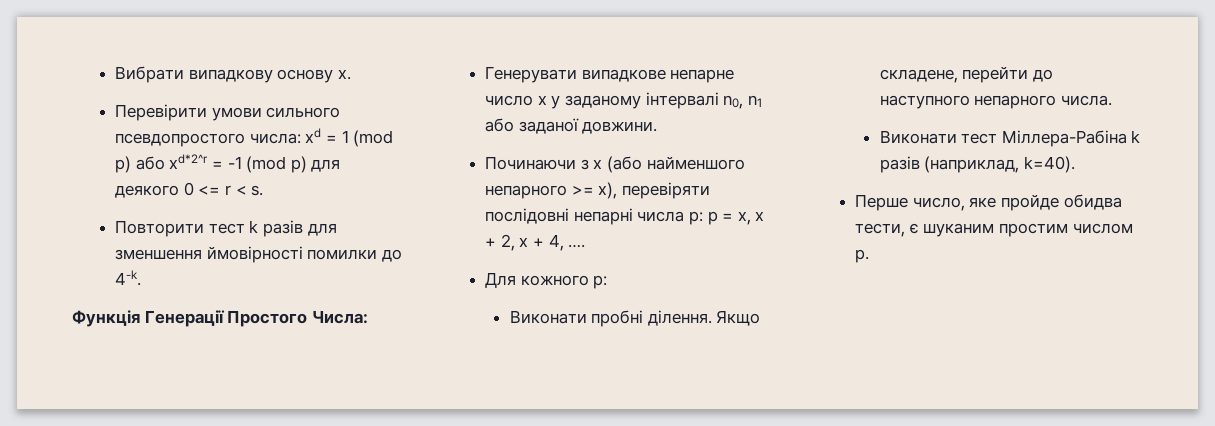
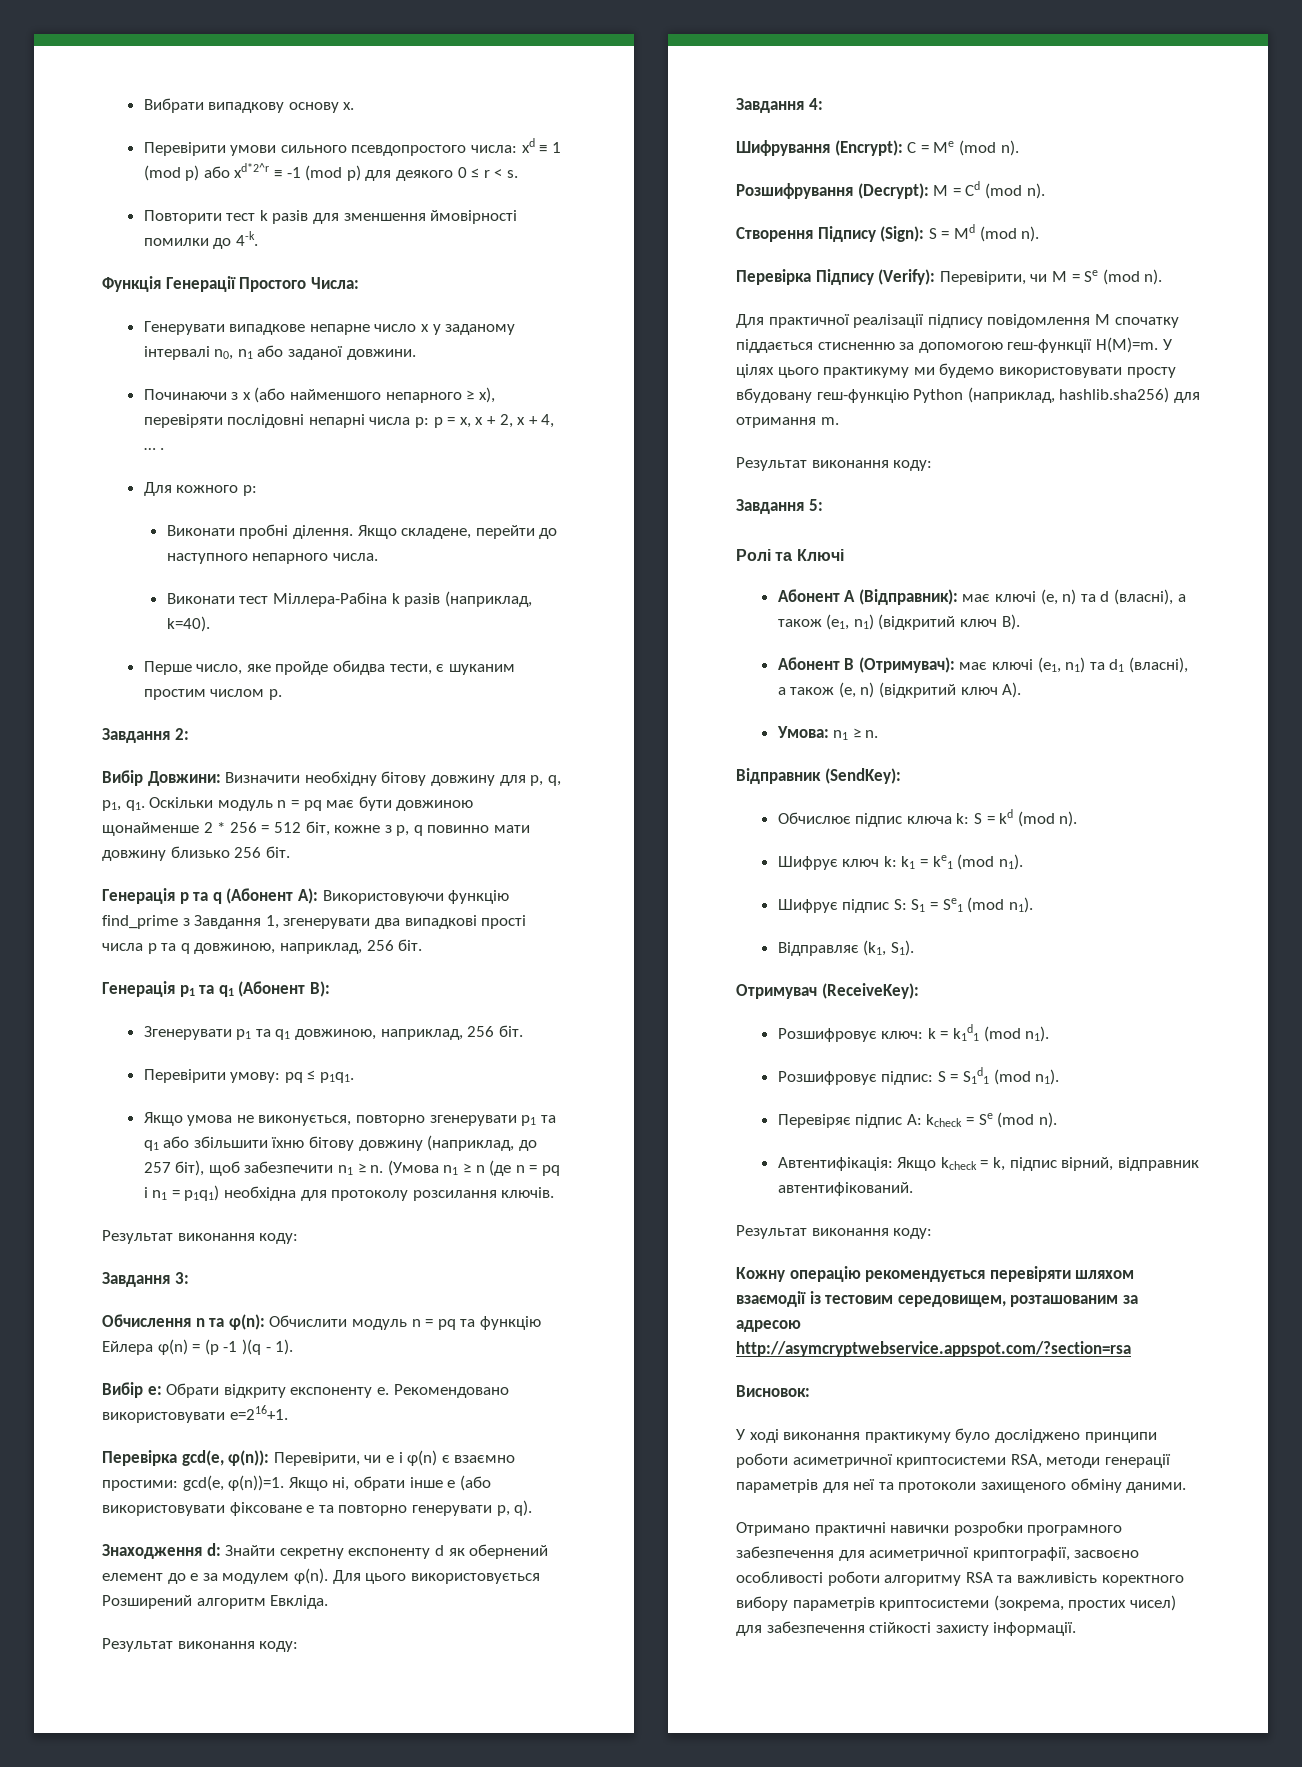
[325,135,337,143] = -> [539,145,548,153] ≡
[211,161,223,169] = -> [274,170,283,178] ≡
[198,185,221,195] <= -> [471,168,480,178] ≤
[571,185,594,195] >= -> [466,390,475,400] ≥
[568,244,586,248] …. -> [143,448,165,450] … .
(870, 256) none -> [102,728,189,743] [102,770,561,786] [102,796,474,811] [102,821,531,836] [102,846,290,861] [102,888,510,904] [102,915,527,929] [102,939,423,954] [102,981,330,997] [143,1025,523,1040] [143,1069,355,1083] [143,1112,556,1126] [143,1135,537,1151] [143,1160,560,1176] [143,1185,555,1201] [102,1230,299,1244] [102,1272,189,1287] [102,1314,541,1330] [102,1339,294,1355] [102,1382,509,1398] [102,1405,288,1423] [102,1450,516,1466] [102,1475,491,1491] [102,1500,533,1516] [102,1543,549,1559] [102,1568,540,1584] [102,1595,329,1609] [102,1638,299,1652] [736,98,823,113] [736,140,1019,156] [736,181,1045,199] [736,224,1040,242] [736,269,1163,285] [736,314,1179,328] [736,337,1172,353] [736,363,1176,378] [736,387,1200,403] [736,417,839,428] [736,457,933,471] [736,499,823,514] [736,549,844,561] [777,589,1186,605] [777,614,1020,630] [777,657,1189,673] [777,682,1022,698] [776,726,879,740] [736,768,901,784] [777,809,1078,827] [777,854,1023,870] [777,897,1033,913] [777,940,914,956] [736,983,919,999] [777,1024,1050,1042] [777,1067,1060,1085] [777,1112,1057,1128] [777,1157,1199,1171] [777,1182,913,1196] [736,1225,933,1239] [736,1266,1135,1282] [736,1291,1138,1307] [736,1320,801,1332] [736,1341,1131,1357] [736,1385,810,1397] [736,1428,1157,1443] [736,1453,1171,1468] [736,1478,1187,1493] [736,1521,1123,1536] [736,1546,1140,1561] [736,1571,1184,1586] [736,1595,1176,1611] [736,1621,1077,1636] // Завдання 2: // Вибір Довжини: Визначити необхідну бітову довжину для p, q, p1, q1. Оскільки модуль n = pq має бути довжиною щонайменше 2 * 256 = 512 біт, кожне з p, q повинно мати довжину близько 256 біт. // Генерація p та q (Абонент А): Використовуючи функцію find_prime з Завдання 1, згенерувати два випадкові прості числа p та q довжиною, наприклад, 256 біт. // Генерація p1 та q1 (Абонент В): // Згенерувати p1 та q1 довжиною, наприклад, 256 біт. // Перевірити умову: pq ≤ p1q1. // Якщо умова не виконується, повторно згенерувати p1 та q1 або збільшити їхню бітову довжину (наприклад, до 257 біт), щоб забезпечити n1 ≥ n. (Умова n1 ≥ n (де n = pq і n1 = p1q1) необхідна для протоколу розсилання ключів. // Результат виконання коду: // Завдання 3: // Обчислення n та φ(n): Обчислити модуль n = pq та функцію Ейлера φ(n) = (p -1 )(q - 1). // Вибір e: Обрати відкриту експоненту e. Рекомендовано використовувати e=216+1. // Перевірка gcd(e, φ(n)): Перевірити, чи e і φ(n) є взаємно простими: gcd(e, φ(n))=1. Якщо ні, обрати інше e (або використовувати фіксоване e та повторно генерувати p, q). // Знаходження d: Знайти секретну експоненту d як обернений елемент до e за модулем φ(n). Для цього використовується Розширений алгоритм Евкліда. // Результат виконання коду: // Завдання 4: // Шифрування (Encrypt): C = Me (mod n). // Розшифрування (Decrypt): M = Cd (mod n). // Створення Підпису (Sign): S = Md (mod n). // Перевірка Підпису (Verify): Перевірити, чи M = Se (mod n). // Для практичної реалізації підпису повідомлення M спочатку піддається стисненню за допомогою геш-функції H(M)=m. У цілях цього практикуму ми будемо використовувати просту вбудовану геш-функцію Python (наприклад, hashlib.sha256) для отримання m. // Результат виконання коду: // Завдання 5: // Ролі та Ключі // Абонент А (Відправник): має ключі (e, n) та d (власні), а також (e1, n1) (відкритий ключ B). // Абонент В (Отримувач): має ключі (e1, n1) та d1 (власні), а також (e, n) (відкритий ключ A). // Умова: n1 ≥ n. // Відправник (SendKey): // Обчислює підпис ключа k: S = kd (mod n). // Шифрує ключ k: k1 = ke1 (mod n1). // Шифрує підпис S: S1 = Se1 (mod n1). // Відправляє (k1, S1). // Отримувач (ReceiveKey): // Розшифровує ключ: k = k1d1 (mod n1). // Розшифровує підпис: S = S1d1 (mod n1). // Перевіряє підпис А: kcheck = Se (mod n). // Автентифікація: Якщо kcheck = k, підпис вірний, відправник автентифікований. // Результат виконання коду: // Кожну операцію рекомендується перевіряти шляхом взаємодії із тестовим середовищем, розташованим за адресою http://asymcryptwebservice.appspot.com/?section=rsa // Висновок: // У ході виконання практикуму було досліджено принципи роботи асиметричної криптосистеми RSA, методи генерації параметрів для неї та протоколи захищеного обміну даними. // Отримано практичні навички розробки програмного забезпечення для асиметричної криптографії, засвоєно особливості роботи алгоритму RSA та важливість коректного вибору параметрів криптосистеми (зокрема, простих чисел) для забезпечення стійкості захисту інформації.

